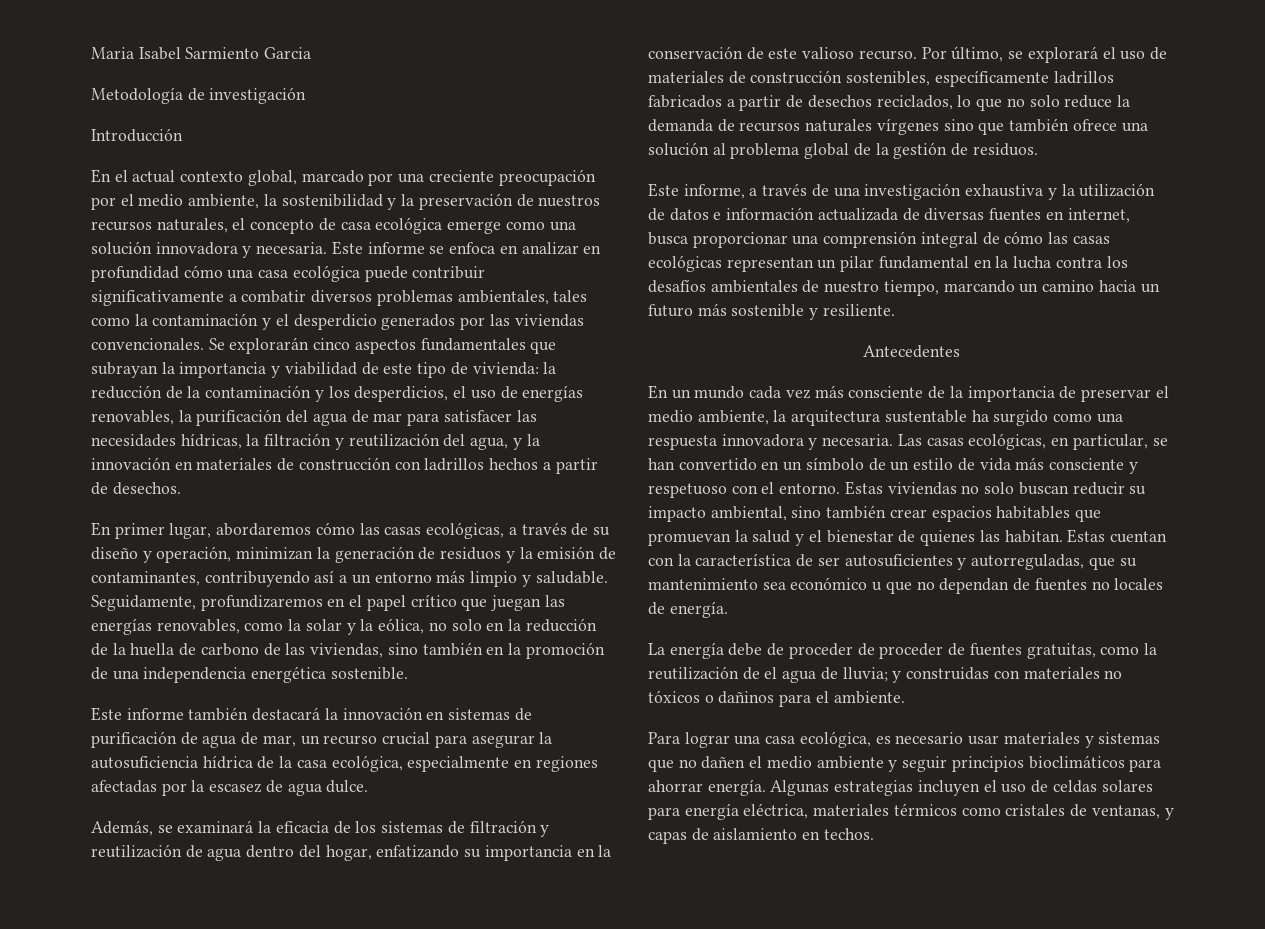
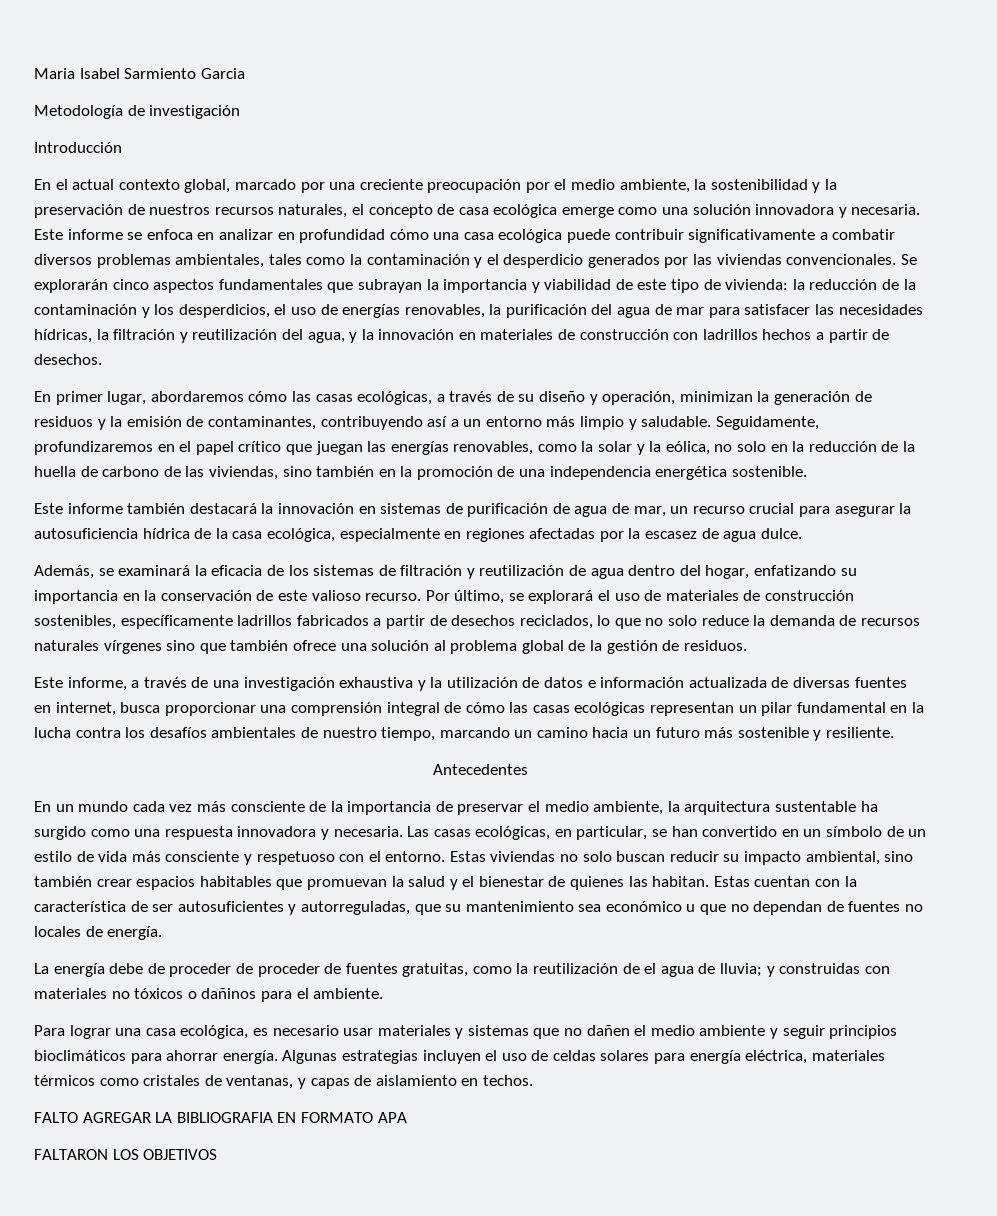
(874, 834) none -> [34,1112,407,1123] [34,1149,218,1160] // FALTO AGREGAR LA BIBLIOGRAFIA EN FORMATO APA // FALTARON LOS OBJETIVOS

